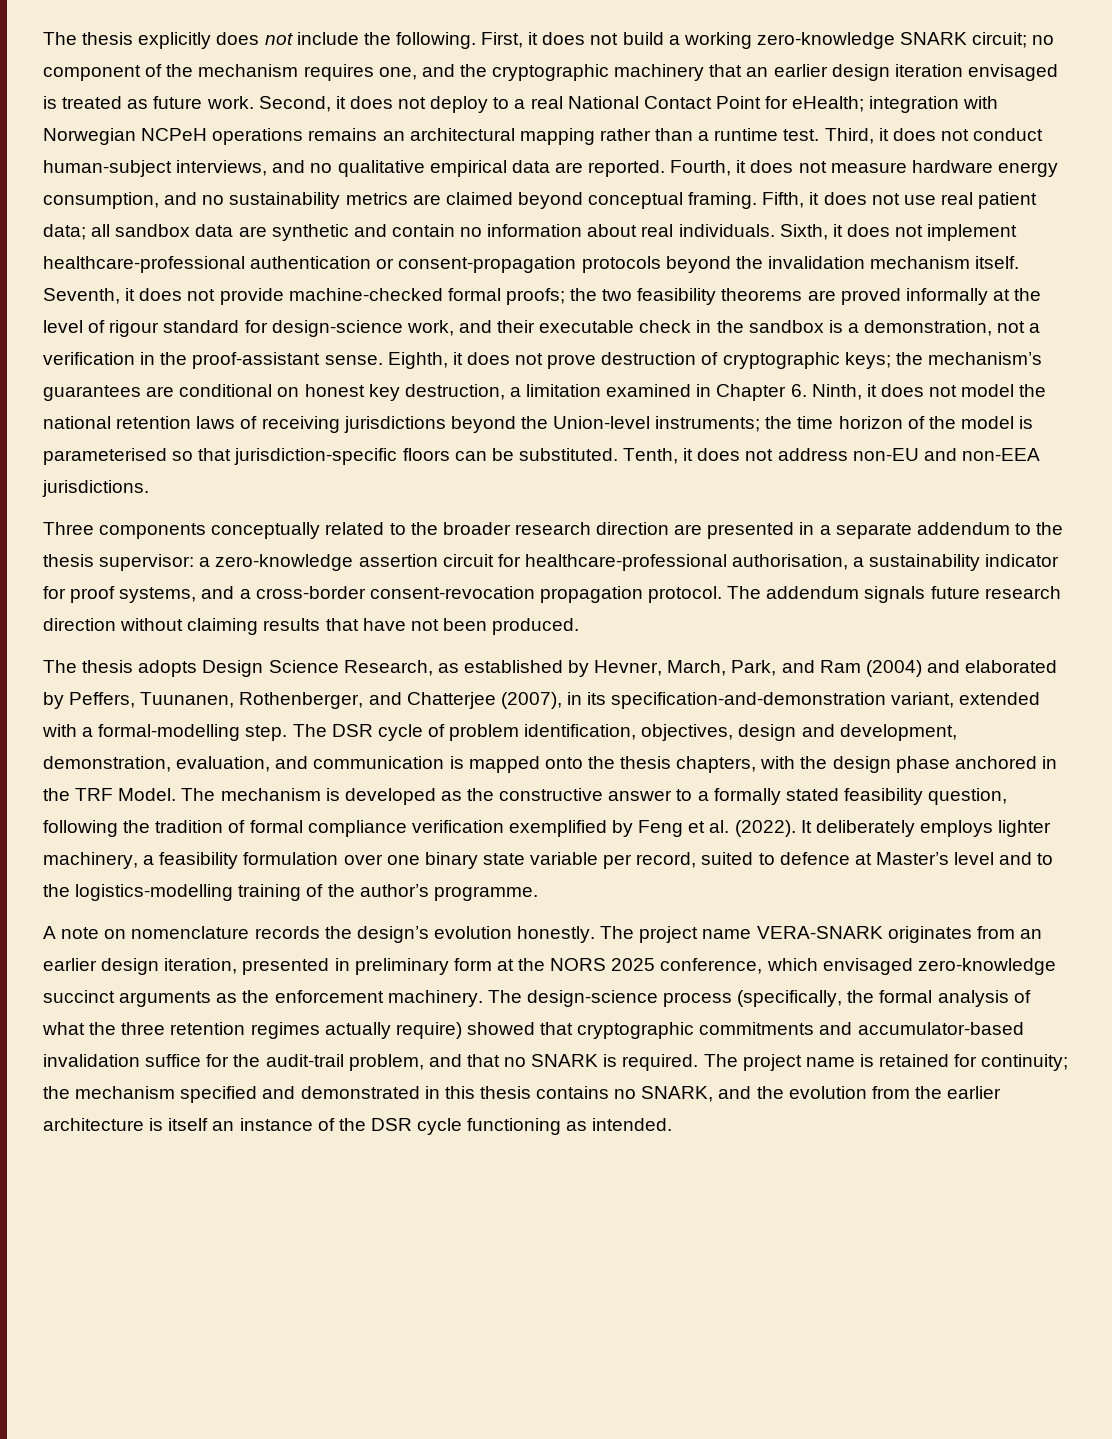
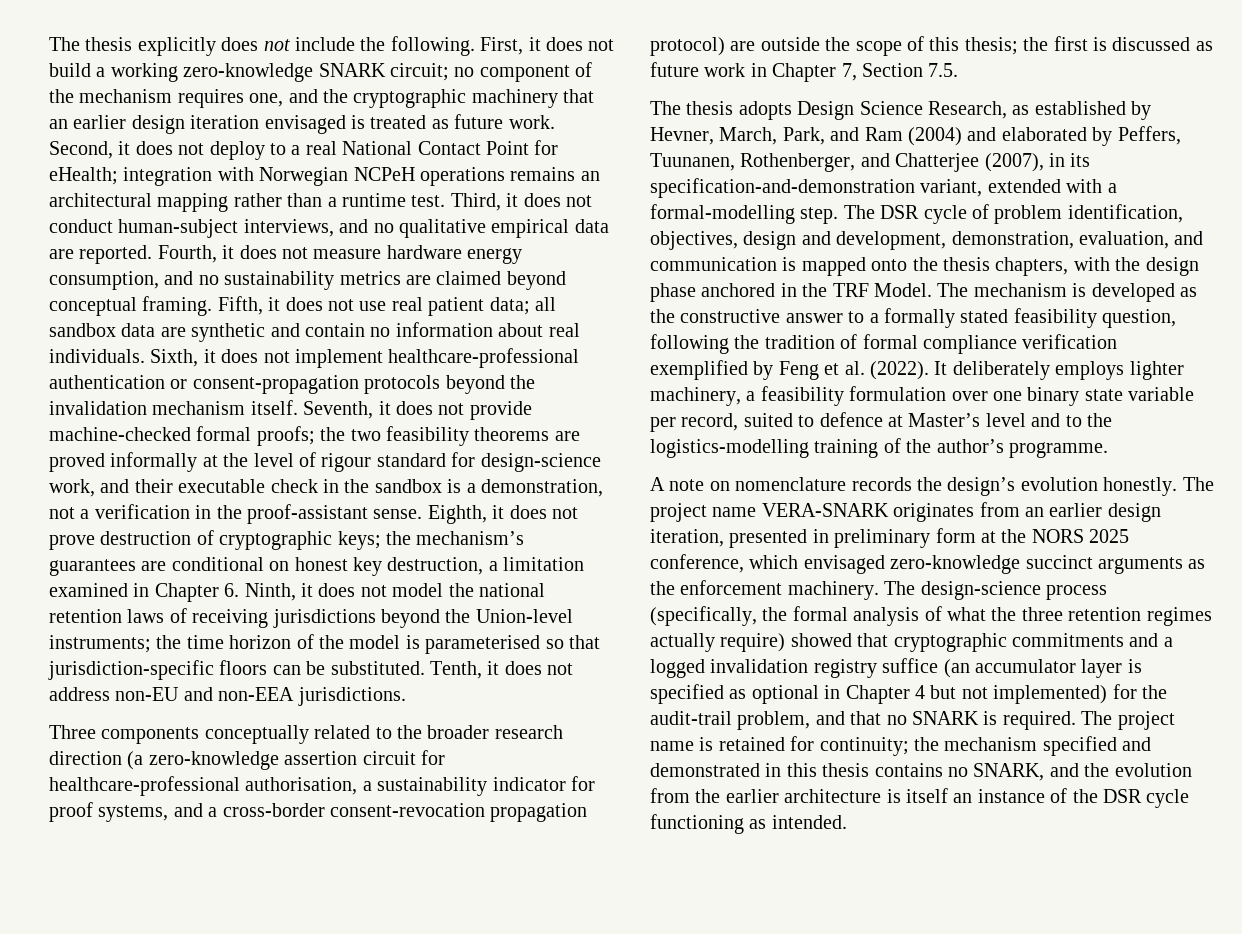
[674,522,1064,539] [43,554,211,571] are presented in a separate addendum to the thesis supervisor: a -> [127,751,144,770] (a
[648,586,1061,603] [43,618,580,635] protocol. The addendum signals future research direction without claiming results that have not been produced. -> [650,36,1213,56] [650,62,959,82] protocol) are outside the scope of this thesis; the first is discussed as future work in Chapter 7, Section 7.5.
[857,1022,1024,1035] [43,1054,202,1067] accumulator-based invalidation suffice -> [1163,637,1173,647] [650,658,1142,678] [650,684,1108,704] a logged invalidation registry suffice (an accumulator layer is specified as optional in Chapter 4 but not implemented)

